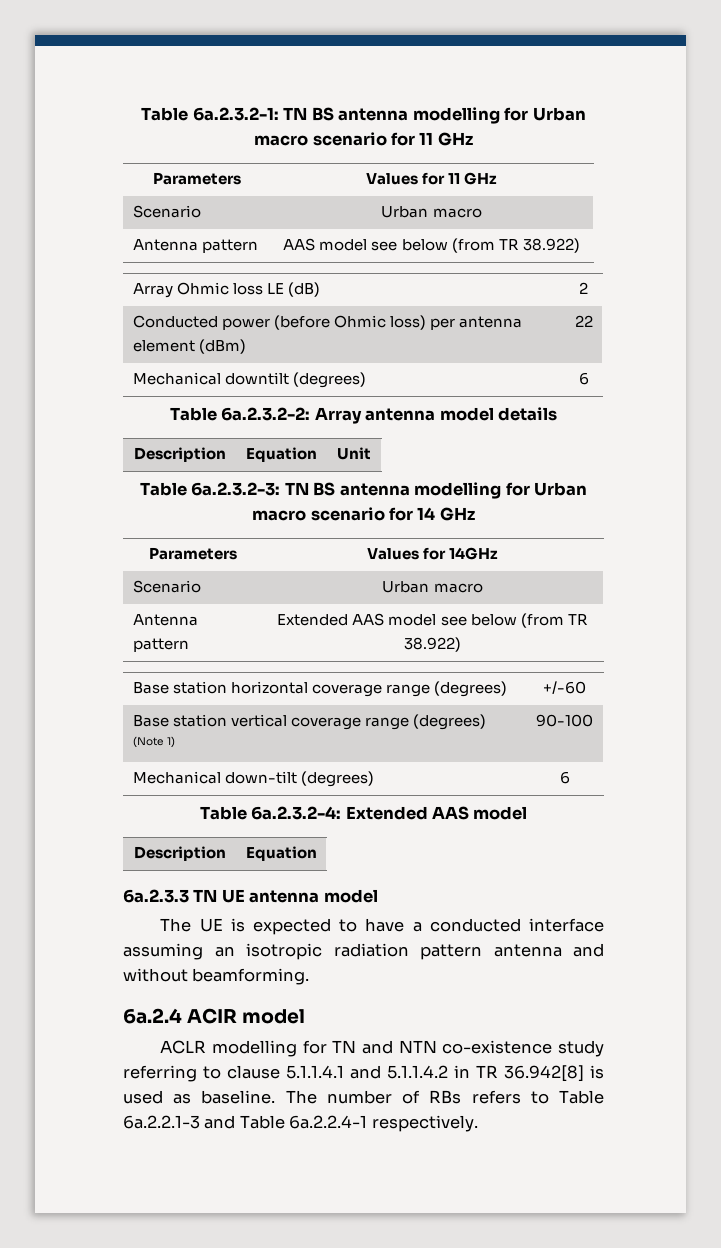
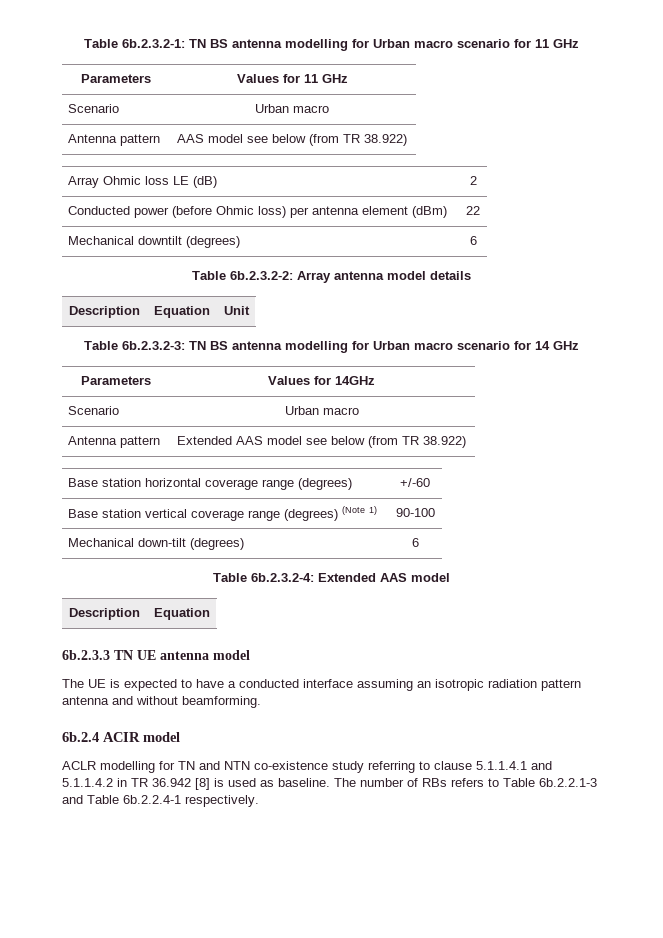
[141,107,279,121] Table 6a.2.3.2-1: -> [84,39,185,48] Table 6b.2.3.2-1:
[221,407,311,421] 6a.2.3.2-2: -> [230,271,293,280] 6b.2.3.2-2:
[191,482,281,496] 6a.2.3.2-3: -> [122,341,185,350] 6b.2.3.2-3:
[251,806,342,820] 6a.2.3.2-4: -> [251,573,314,582] 6b.2.3.2-4:
[123,889,189,903] 6a.2.3.3 -> [62,650,110,660] 6b.2.3.3
[123,1008,182,1024] 6a.2.4 -> [62,732,99,742] 6b.2.4
[504,1065,584,1082] 36.942[8] -> [152,778,210,790] 36.942 [8]
[123,1115,200,1129] 6a.2.2.1-3 -> [539,778,597,787] 6b.2.2.1-3
[289,1115,368,1129] 6a.2.2.4-1 -> [123,795,181,804] 6b.2.2.4-1

